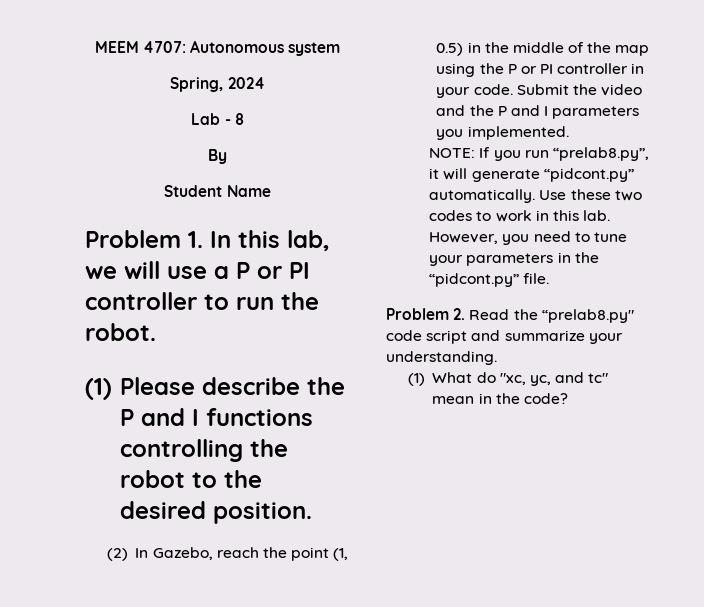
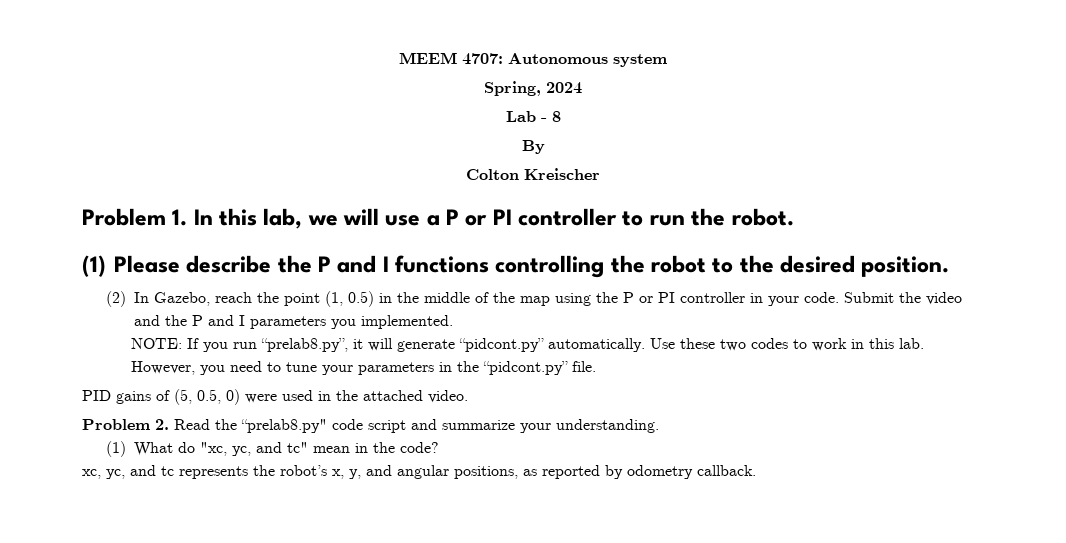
[164,185,271,197] Student Name -> [466,168,600,180] Colton Kreischer
(550, 278) none -> [82,389,468,405] // PID gains of (5, 0.5, 0) were used in the attached video.
(568, 398) none -> [82,465,756,479] // xc, yc, and tc represents the robot’s x, y, and angular positions, as reported by odometry callback.

